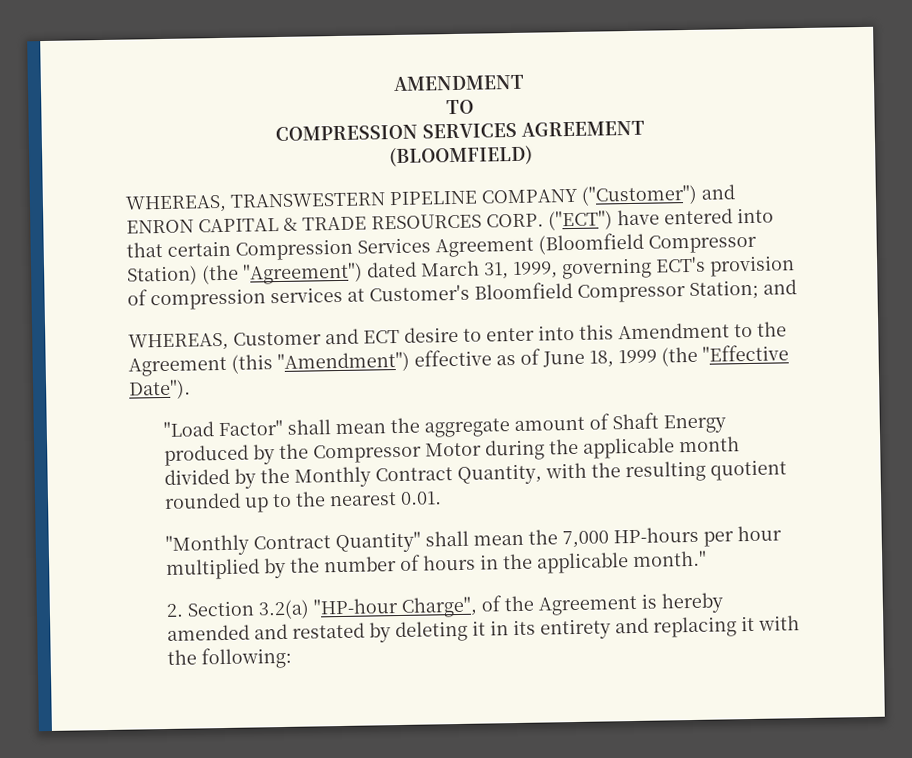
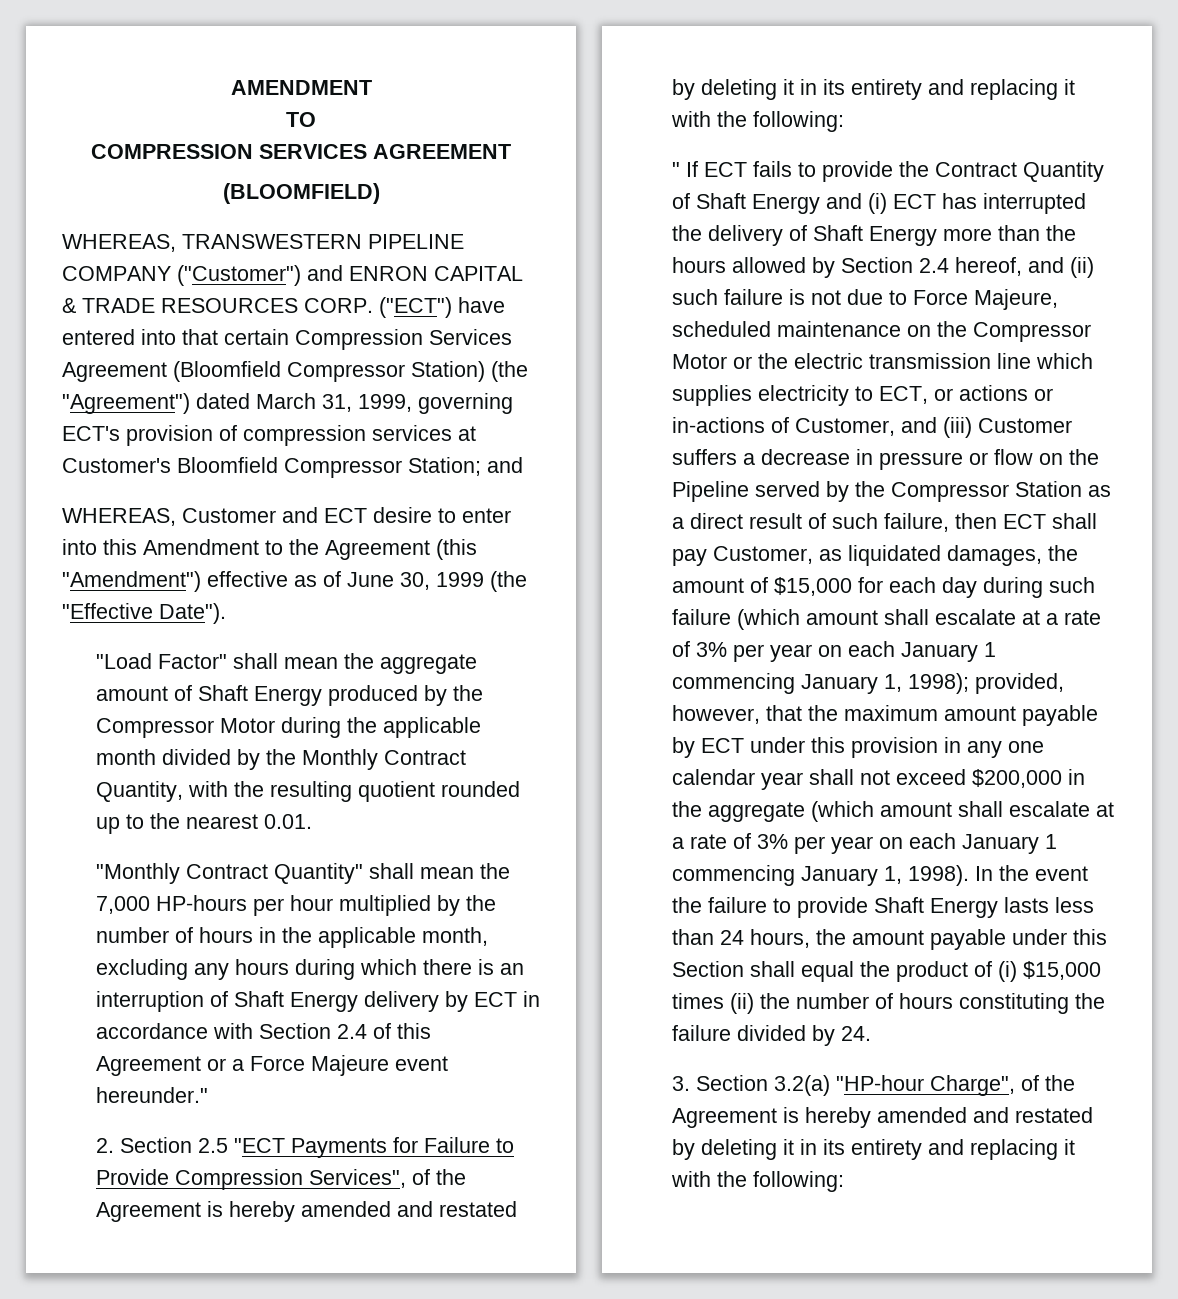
[589,350,614,368] 18, -> [400,572,430,590] 30,
[631,550,707,568] [165,603,184,617] month." // 2. -> [421,927,488,946] [95,959,524,980] [95,991,540,1012] [95,1023,431,1039] [95,1055,448,1076] [95,1087,208,1103] [95,1137,514,1158] [95,1169,466,1190] [95,1201,517,1222] [671,79,1075,100] [670,111,844,132] [671,161,1104,182] [671,193,1086,214] [671,225,1076,246] [671,257,1094,278] [671,289,1058,310] [671,321,1091,342] [671,353,1093,369] [671,385,1053,406] [671,417,1072,438] [671,449,1099,470] [671,481,1111,502] [671,513,1097,532] [671,545,1078,566] [671,577,1095,598] [671,609,1101,630] [671,641,996,662] [671,673,1064,694] [671,705,1098,726] [671,737,1044,758] [671,769,1085,790] [671,801,1114,822] [671,833,1057,854] [671,865,1088,886] [671,897,1094,918] [671,929,1107,950] [671,961,1101,982] [671,993,1105,1014] [671,1025,871,1046] [671,1076,690,1091] month, excluding any hours during which there is an interruption of Shaft Energy delivery by ECT in accordance with Section 2.4 of this Agreement or a Force Majeure event hereunder." // 2. Section 2.5 "ECT Payments for Failure to Provide Compression Services", of the Agreement is hereby amended and restated by deleting it in its entirety and replacing it with the following: // " If ECT fails to provide the Contract Quantity of Shaft Energy and (i) ECT has interrupted the delivery of Shaft Energy more than the hours allowed by Section 2.4 hereof, and (ii) such failure is not due to Force Majeure, scheduled maintenance on the Compressor Motor or the electric transmission line which supplies electricity to ECT, or actions or in-actions of Customer, and (iii) Customer suffers a decrease in pressure or flow on the Pipeline served by the Compressor Station as a direct result of such failure, then ECT shall pay Customer, as liquidated damages, the amount of $15,000 for each day during such failure (which amount shall escalate at a rate of 3% per year on each January 1 commencing January 1, 1998); provided, however, that the maximum amount payable by ECT under this provision in any one calendar year shall not exceed $200,000 in the aggregate (which amount shall escalate at a rate of 3% per year on each January 1 commencing January 1, 1998). In the event the failure to provide Shaft Energy lasts less than 24 hours, the amount payable under this Section shall equal the product of (i) $15,000 times (ii) the number of hours constituting the failure divided by 24. // 3.

